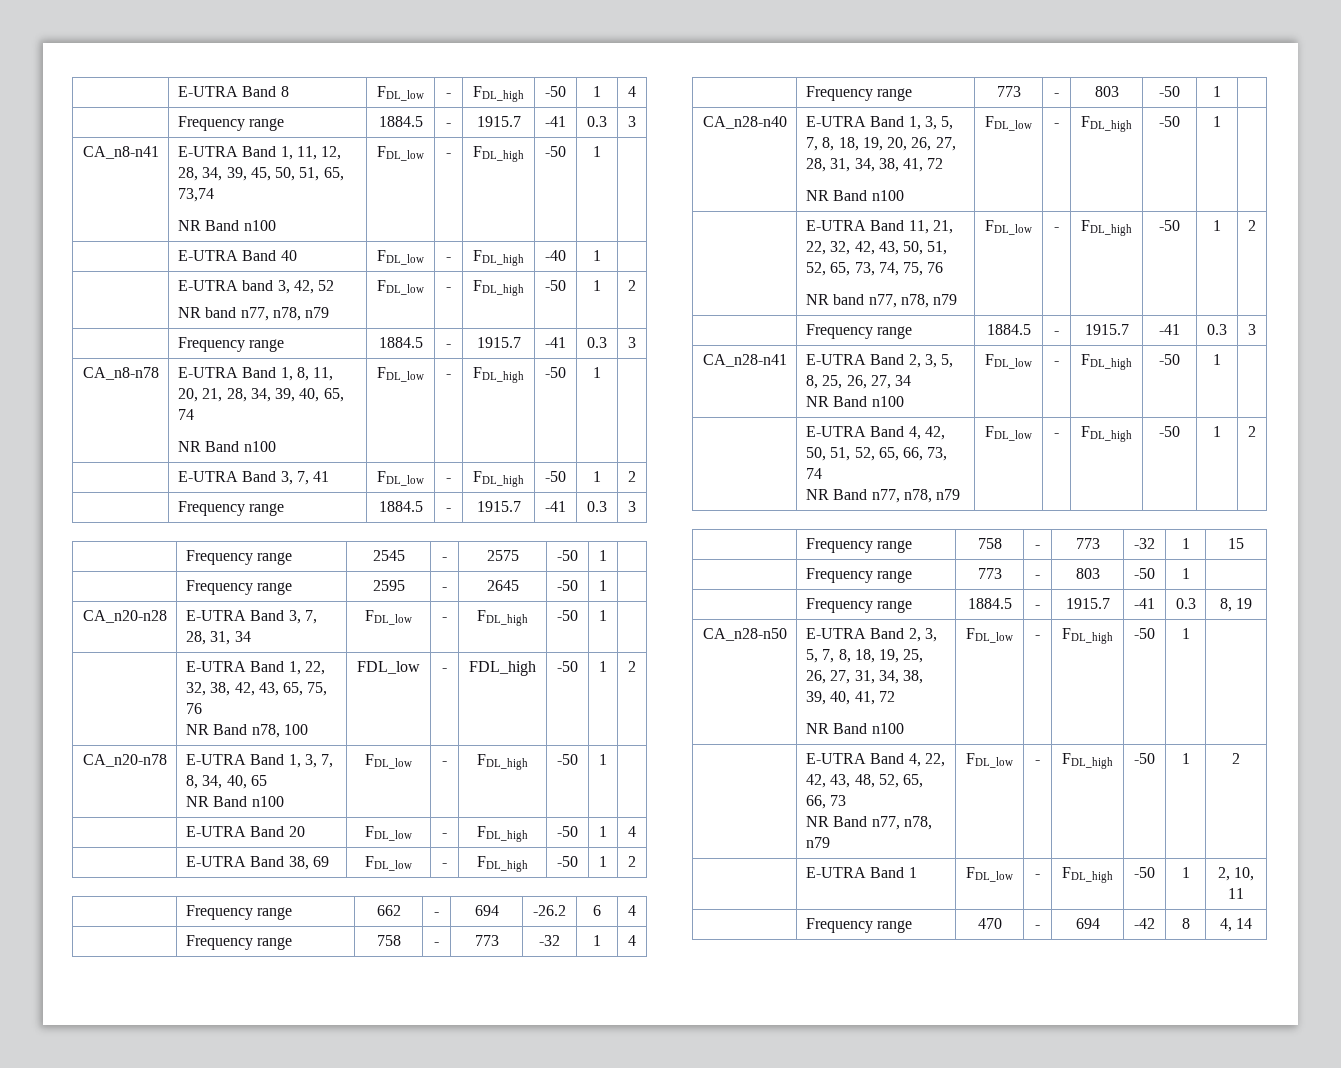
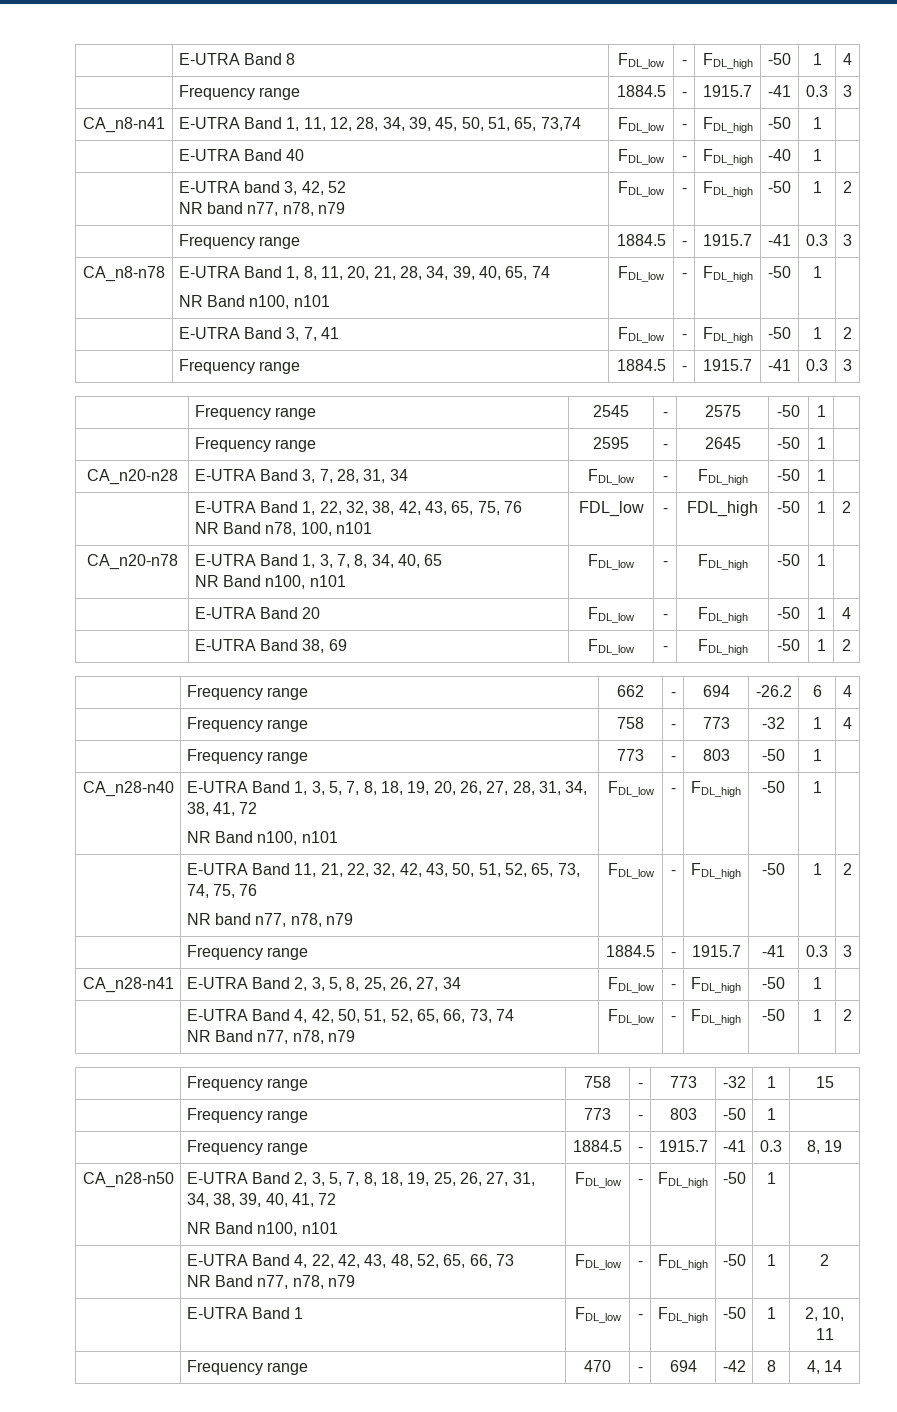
[177,220,276,231] // NR Band n100 -> (581, 124) none
[243,441,276,452] n100 -> [249,295,330,309] n100, n101
[283,724,308,735] 100 -> [300,522,373,536] 100, n101
[251,796,284,807] n100 -> [265,575,346,589] n100, n101
[871,190,904,201] n100 -> [257,831,338,845] n100, n101
[805,396,904,407] // NR Band n100 -> (461, 983) none
[871,723,904,734] n100 -> [257,1222,338,1236] n100, n101

